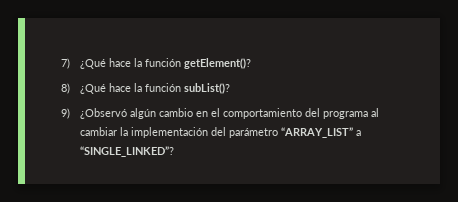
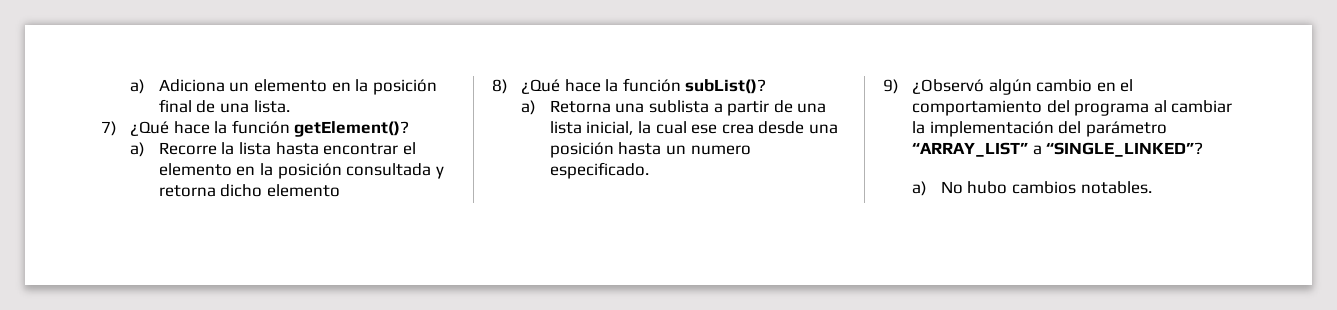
(61, 63) none -> [129,79,437,95] [158,99,290,113] a) Adiciona un elemento en la posición final de una lista. //
(252, 63) none -> [129,142,416,157] [158,163,444,179] [158,184,341,197] // a) Recorre la lista hasta encontrar el elemento en la posición consultada y retorna dicho elemento
(231, 88) none -> [520,100,827,116] [549,121,838,135] [549,142,751,158] [549,162,649,179] // a) Retorna una sublista a partir de una lista inicial, la cual ese crea desde una posición hasta un numero especificado.
(175, 151) none -> [911,181,1152,196] // a) No hubo cambios notables.

